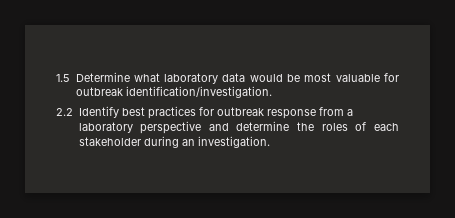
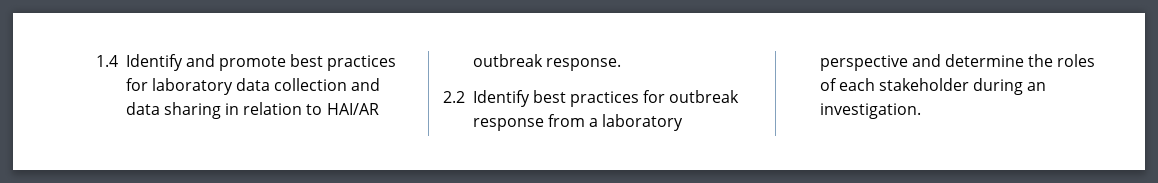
[56,72,399,84] [75,86,272,98] 1.5 Determine what laboratory data would be most valuable for outbreak identification/investigation. -> [96,54,397,71] [125,78,381,95] [125,102,379,119] [472,54,621,71] 1.4 Identify and promote best practices for laboratory data collection and data sharing in relation to HAI/AR outbreak response.

